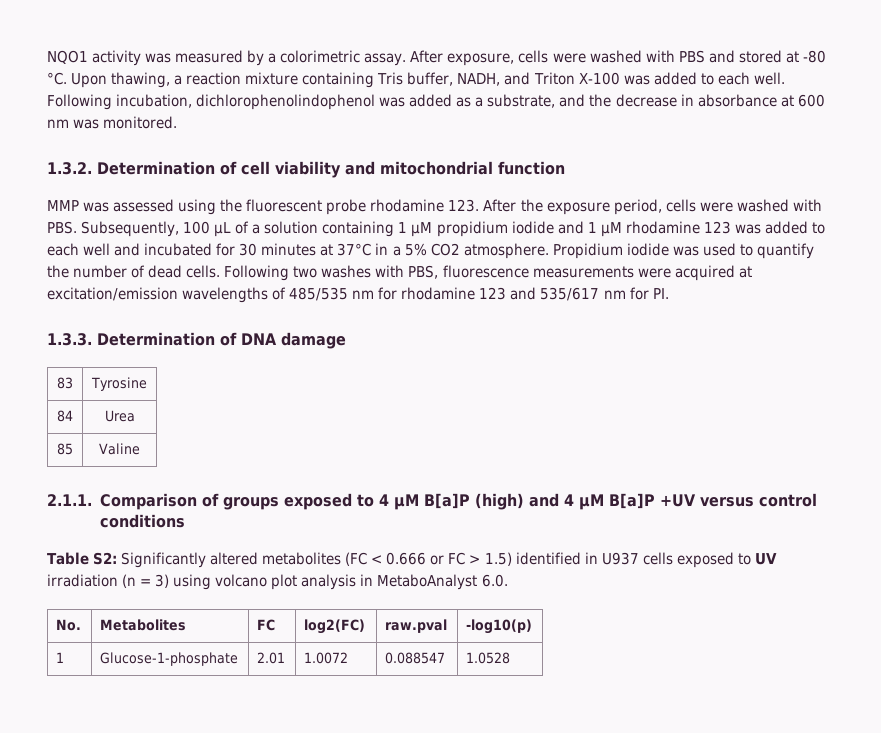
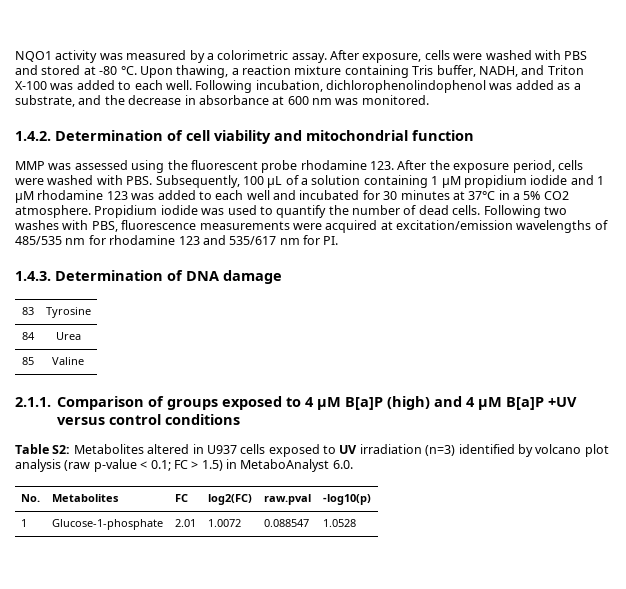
[47,162,92,175] 1.3.2. -> [15,131,51,141] 1.4.2.
[47,333,92,346] 1.3.3. -> [15,271,51,281] 1.4.3.
[121,552,581,568] Significantly altered metabolites (FC < 0.666 or FC > 1.5) identified -> [73,444,190,454] Metabolites altered
[122,574,357,590] (n = 3) using volcano plot analysis -> [425,444,609,457] [15,459,223,472] (n=3) identified by volcano plot analysis (raw p-value < 0.1; FC > 1.5)

